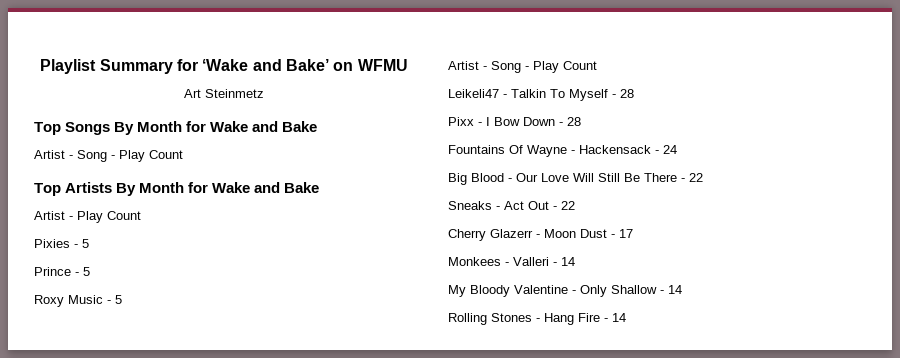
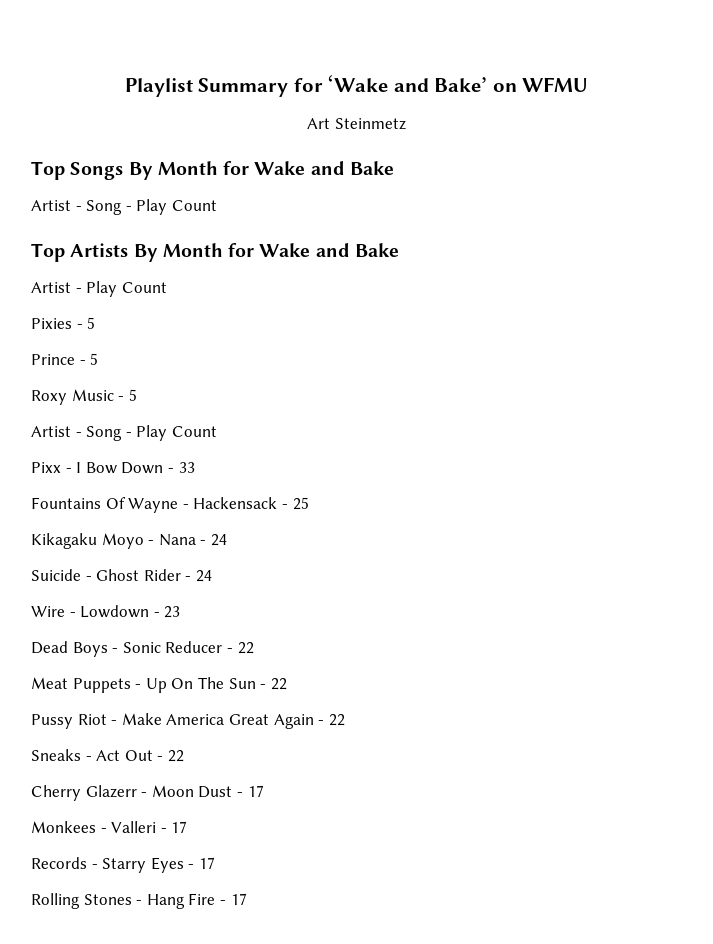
[448,89,634,101] // Leikeli47 - Talkin To Myself - 28 -> (217, 431) none
[567,117,581,126] 28 -> [178,462,195,473] 33
[663,145,677,154] [448,173,677,185] 24 // Big Blood - Our Love Will Still Be There -> [292,497,309,510] [31,533,227,549] [31,569,212,582] [31,605,181,618] [31,641,254,657] [31,677,287,693] [31,713,314,729] 25 // Kikagaku Moyo - Nana - 24 // Suicide - Ghost Rider - 24 // Wire - Lowdown - 23 // Dead Boys - Sonic Reducer - 22 // Meat Puppets - Up On The Sun - 22 // Pussy Riot - Make America Great Again
[561,257,575,266] [448,285,682,297] 14 // My Bloody Valentine - Only Shallow - 14 -> [171,821,188,833] [31,857,215,873] 17 // Records - Starry Eyes - 17
[612,313,626,322] 14 -> [230,893,247,905] 17

